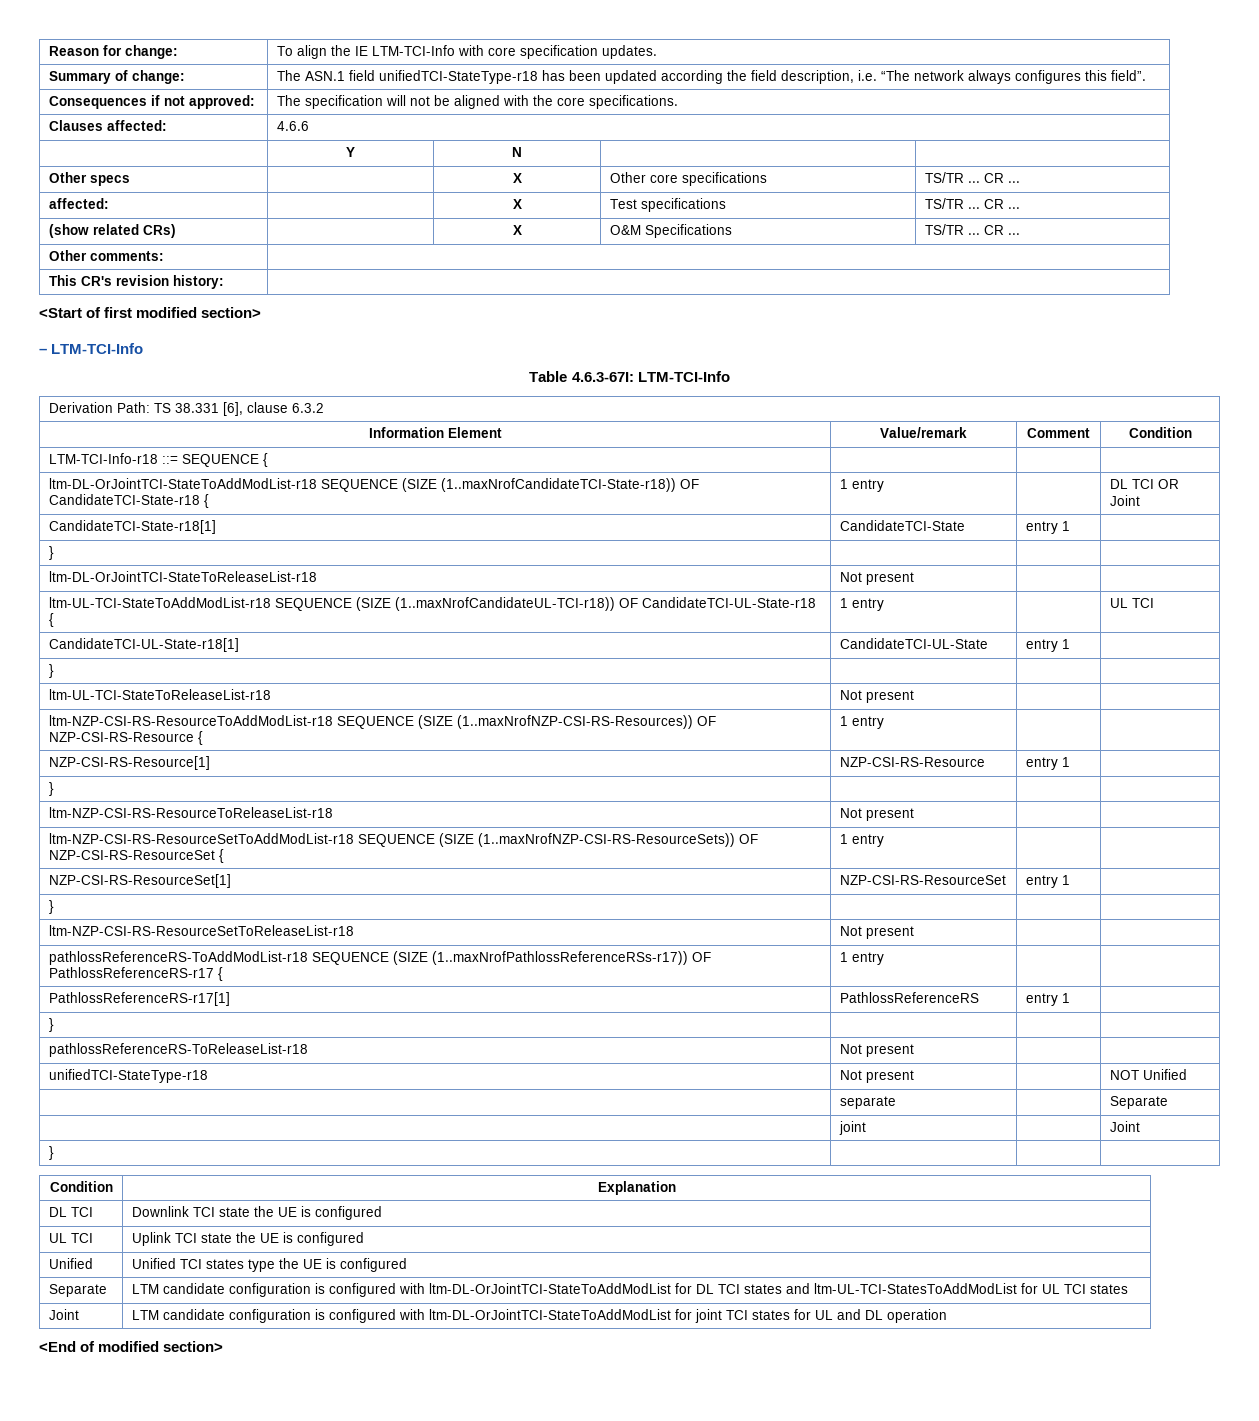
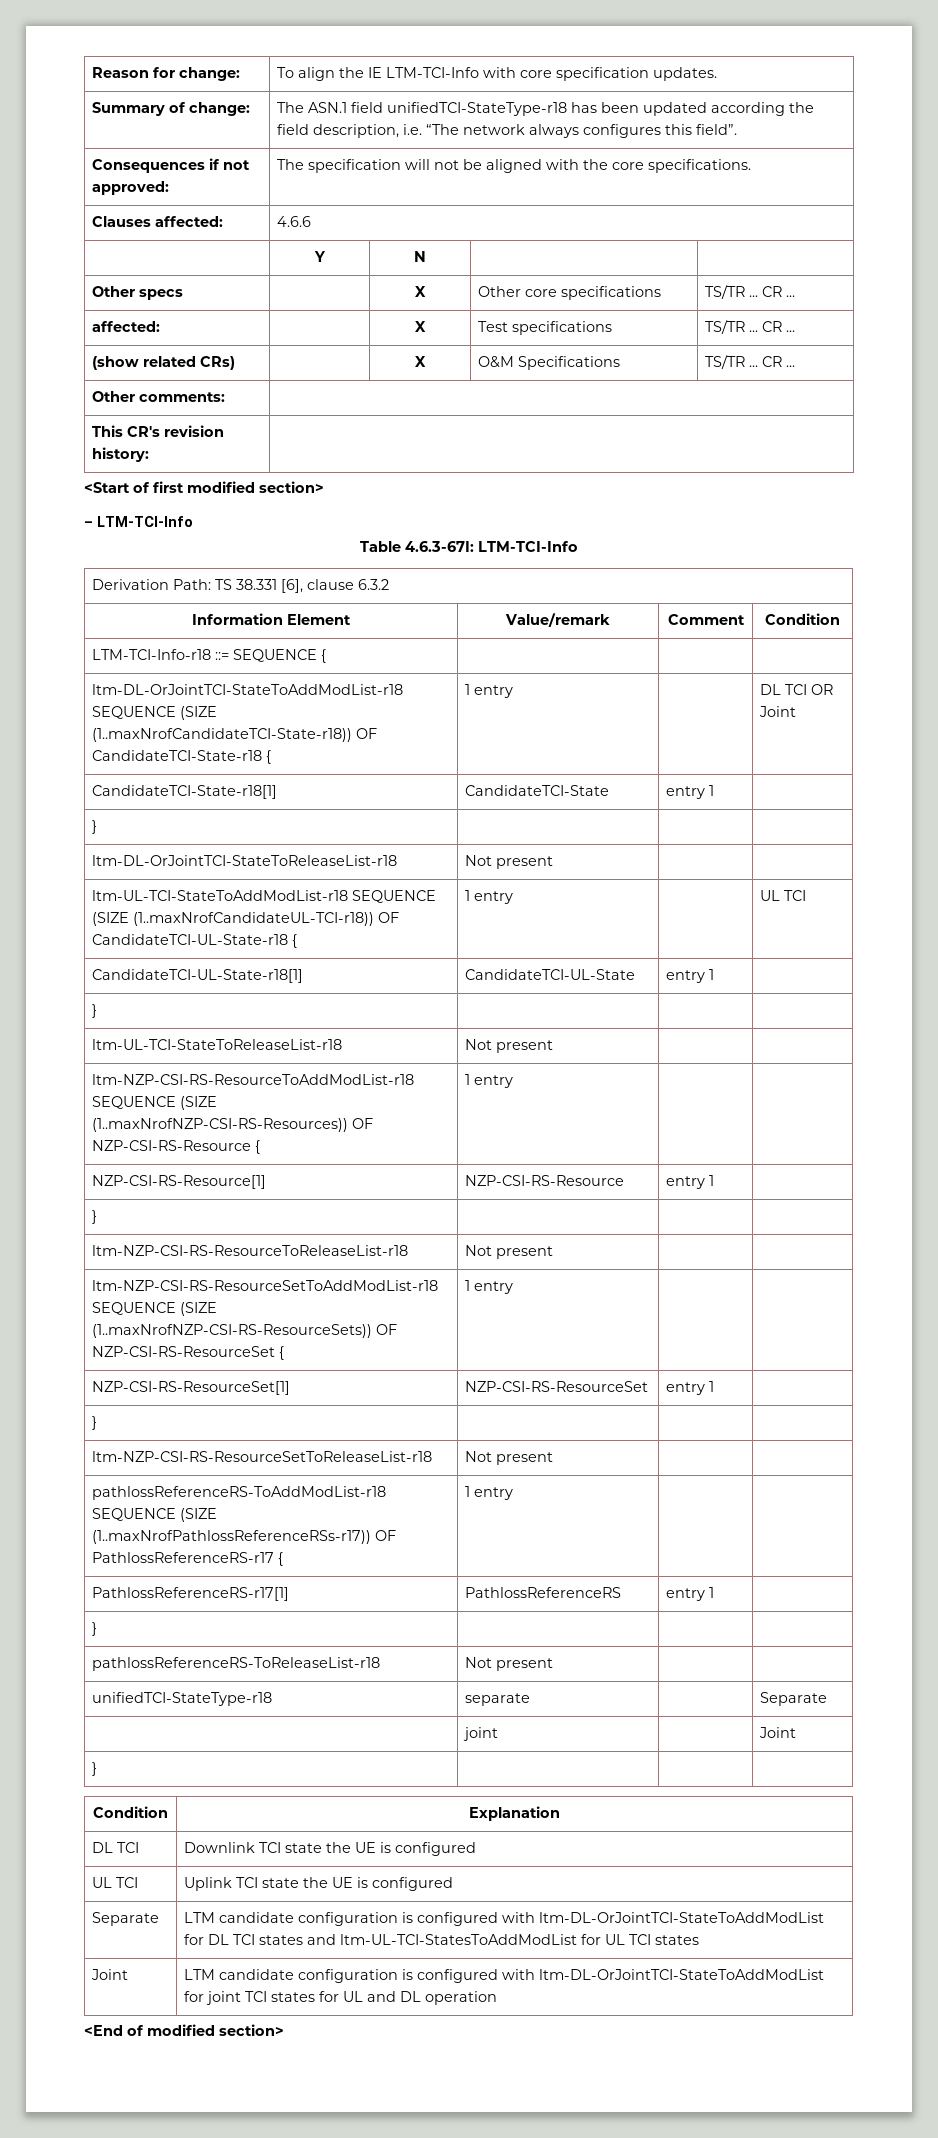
[839,1070,914,1083] [1109,1069,1187,1080] | Not present | | NOT Unified // -> (273, 1699) none
[48,1258,93,1269] [131,1258,407,1272] // Unified | Unified TCI states type the UE is configured -> (454, 1884) none

